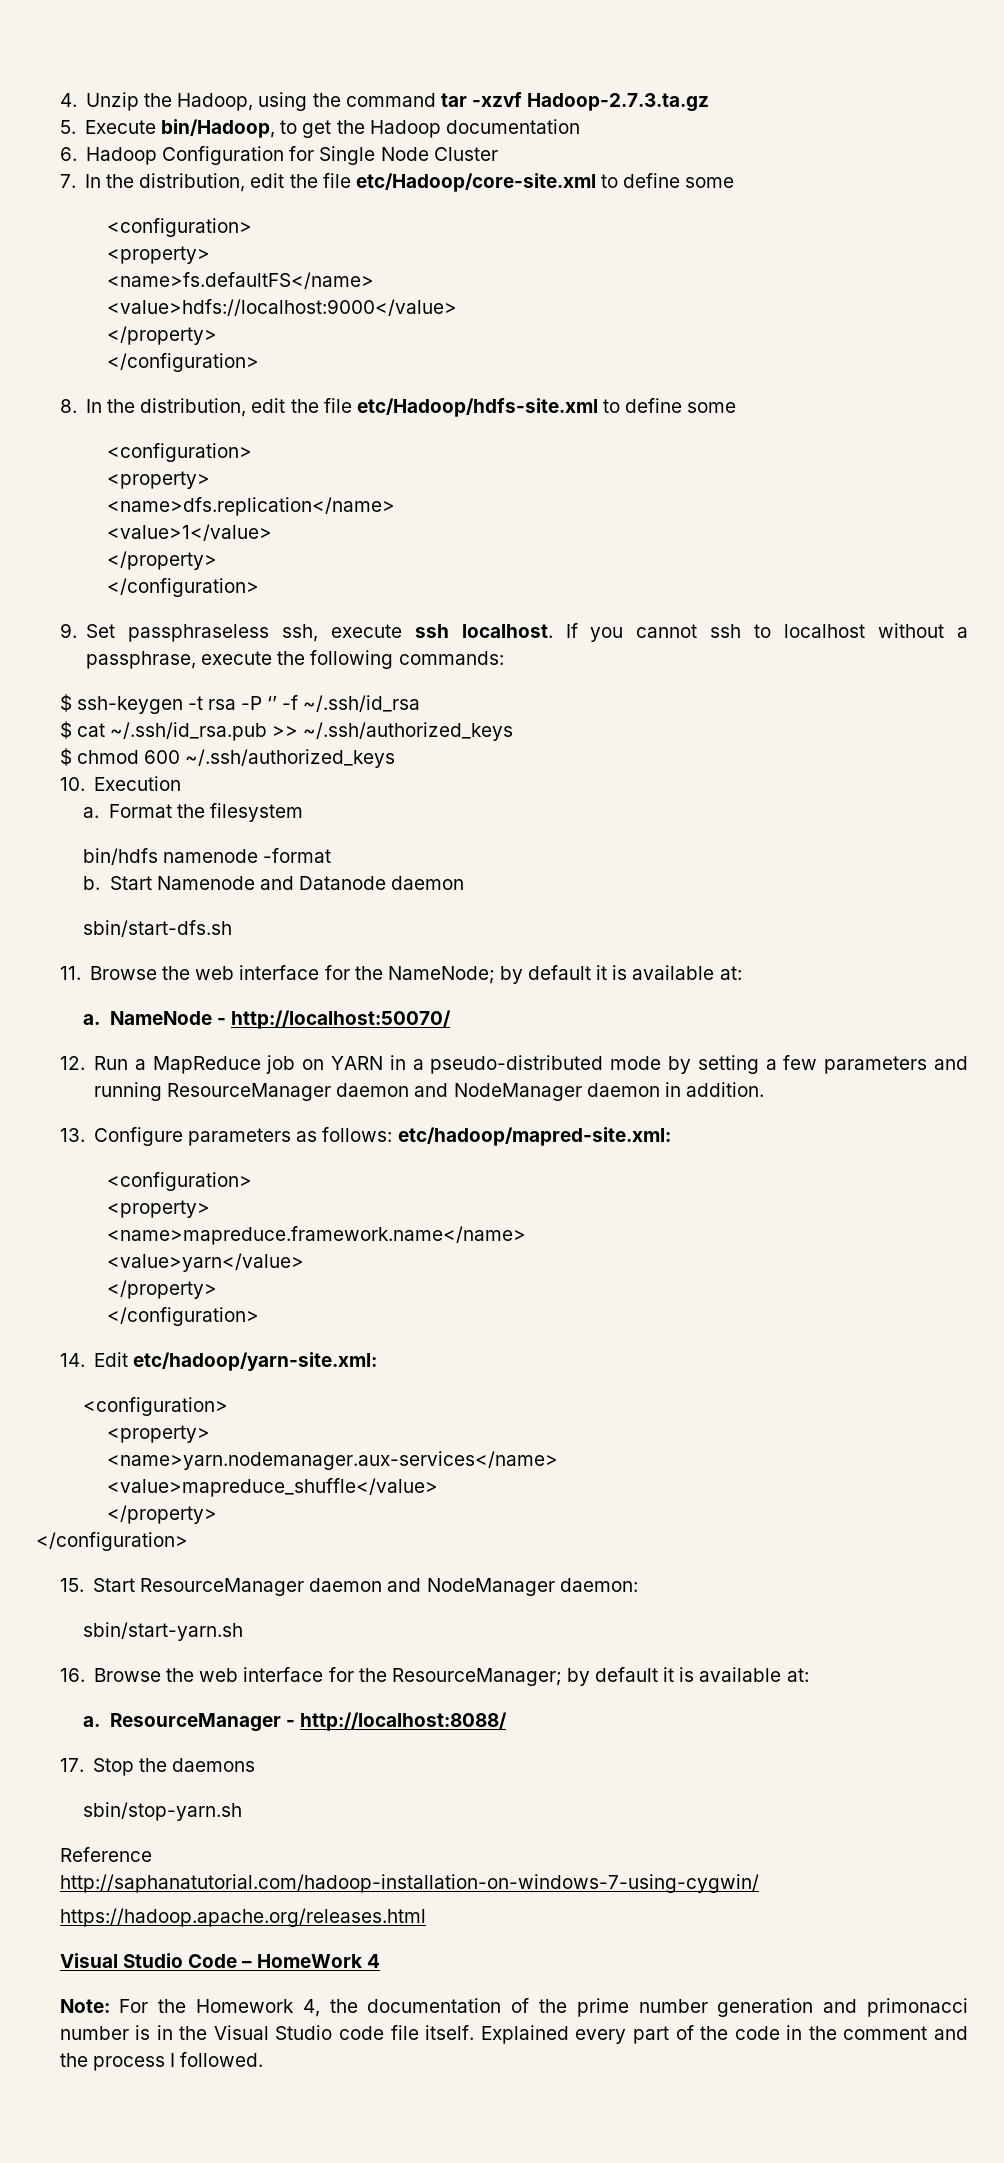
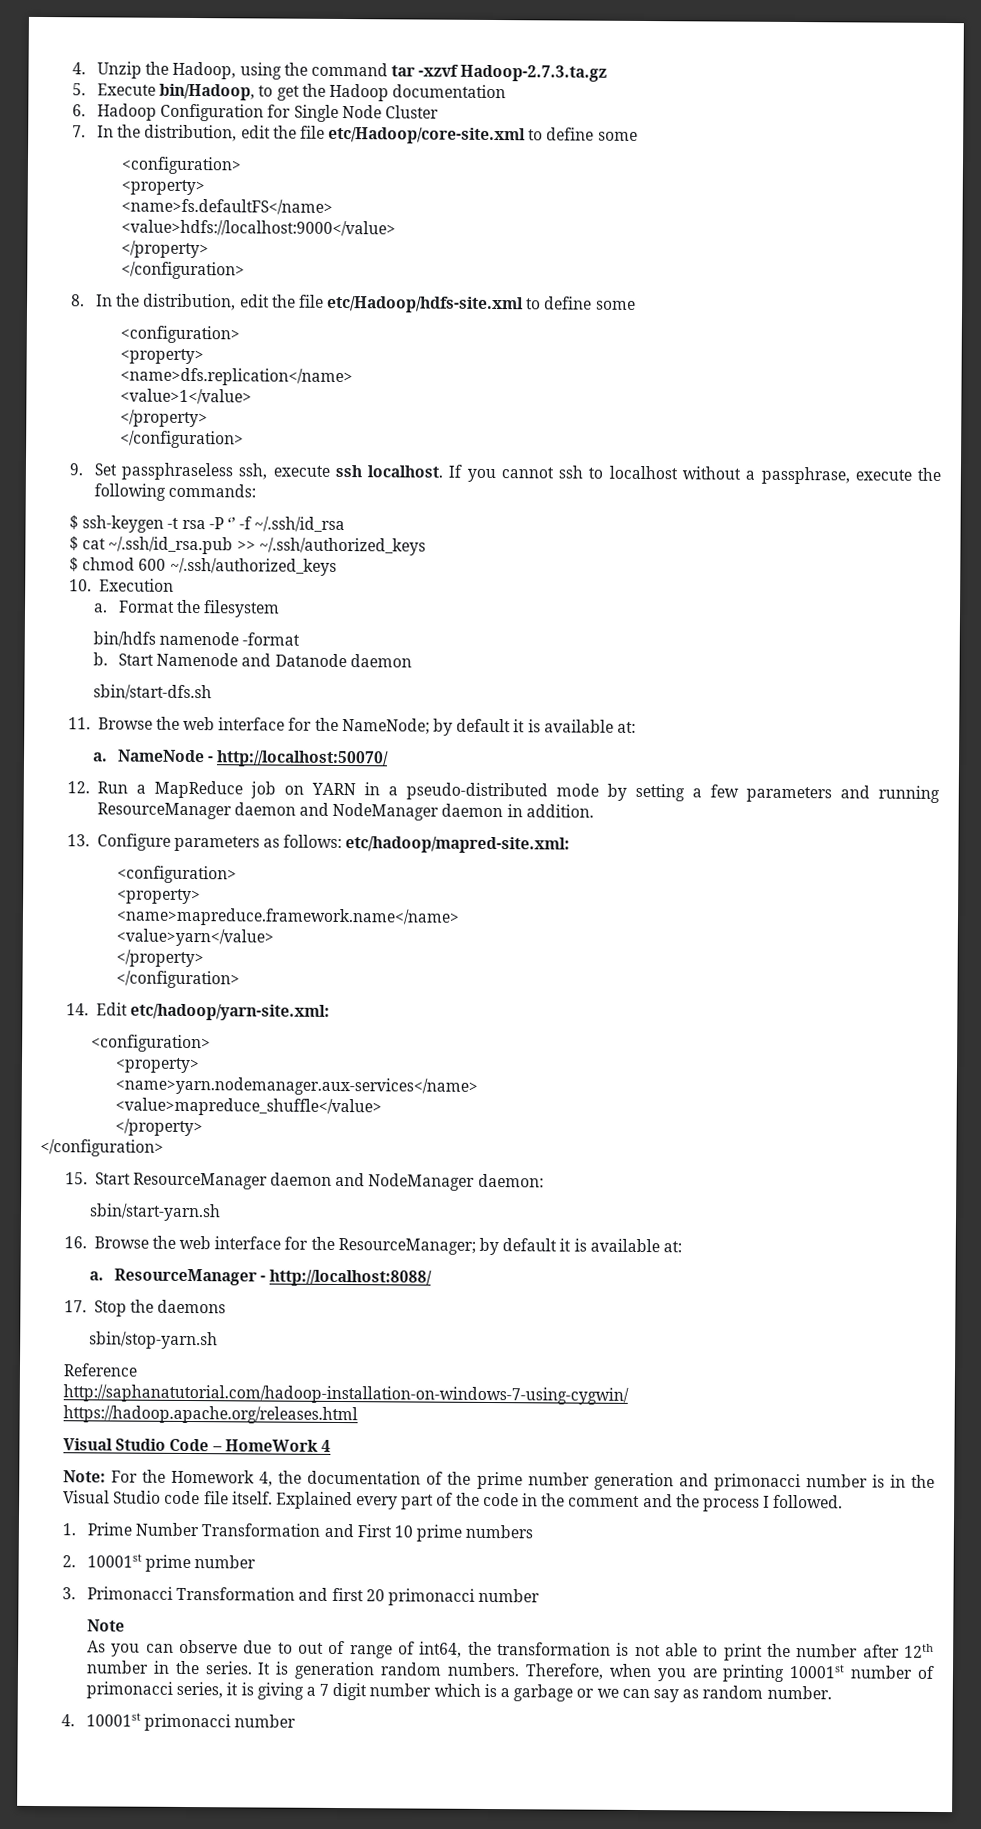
(263, 2059) none -> [61,1522,534,1542] [61,1553,257,1573] [61,1586,541,1606] [86,1619,125,1632] [86,1639,934,1661] [85,1660,936,1682] [85,1681,832,1703] [60,1712,297,1732] // 1. Prime Number Transformation and First 10 prime numbers // 2. 10001st prime number // 3. Primonacci Transformation and first 20 primonacci number // Note // As you can observe due to out of range of int64, the transformation is not able to print the number after 12th number in the series. It is generation random numbers. Therefore, when you are printing 10001st number of primonacci series, it is giving a 7 digit number which is a garbage or we can say as random number. // 4. 10001st primonacci number

